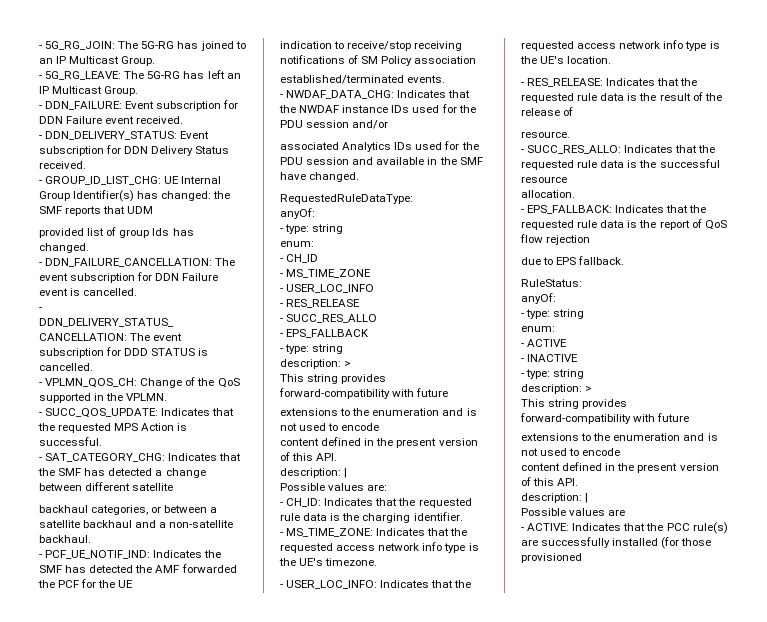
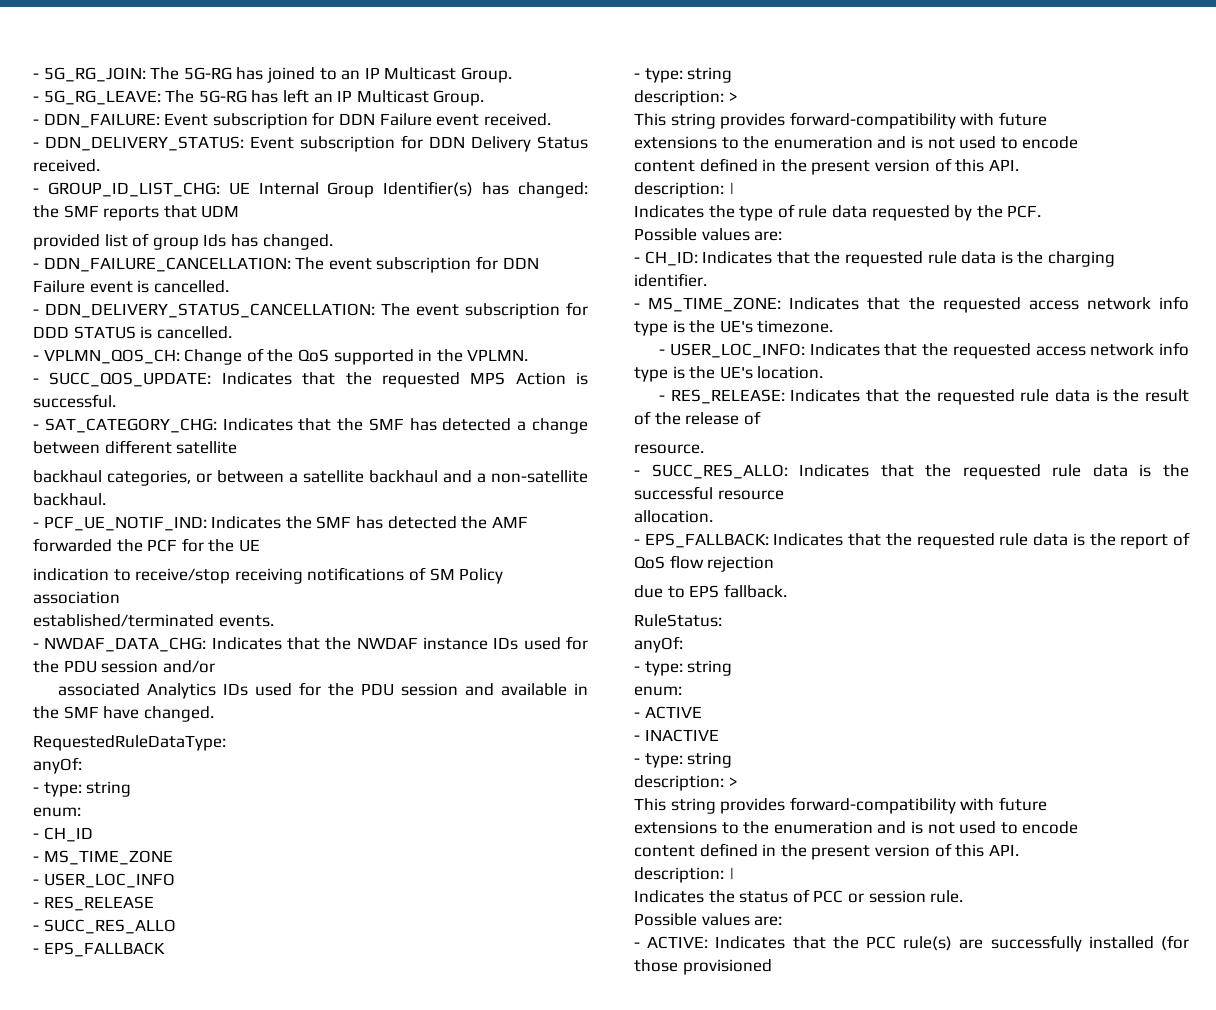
(348, 473) none -> [634,204,1042,221] // Indicates the type of rule data requested by the PCF.
[521,508,626,516] // Possible values are -> [634,889,964,903] [634,913,783,926] // Indicates the status of PCC or session rule. // Possible values are:

